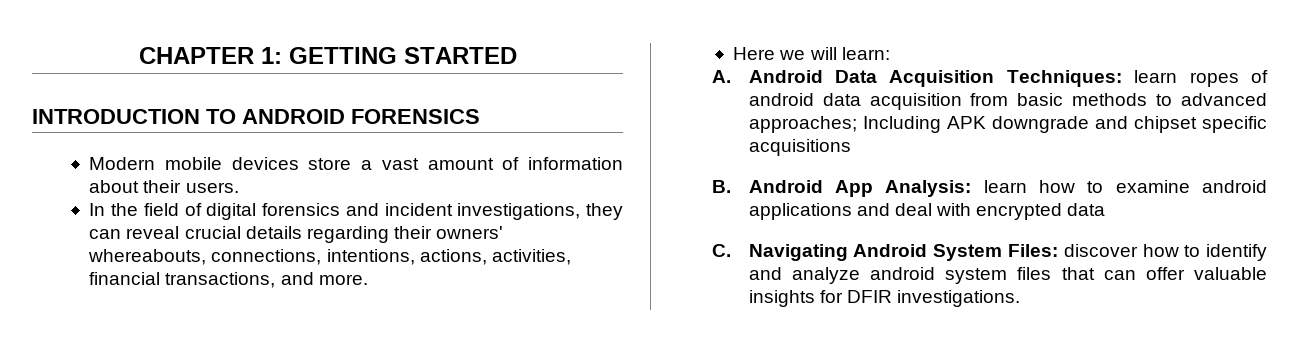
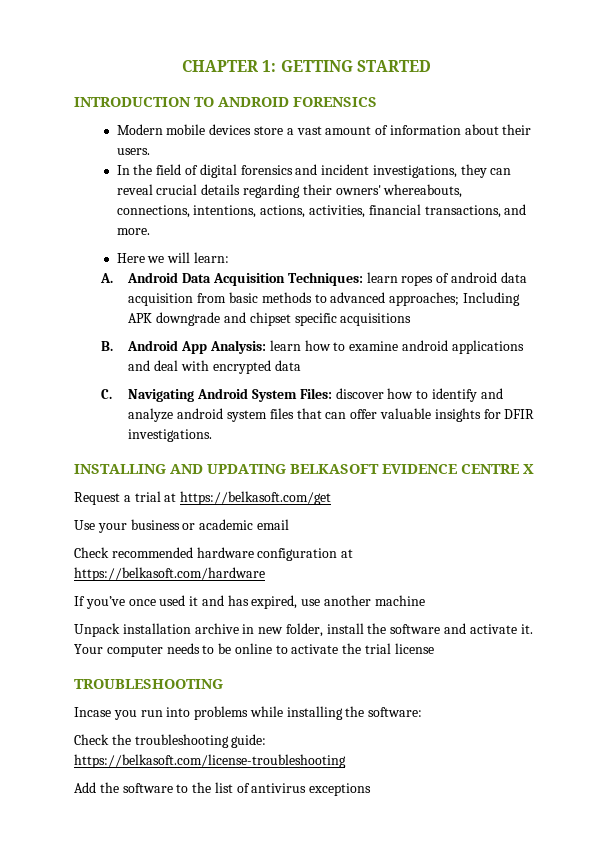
(1021, 298) none -> [74,464,534,474] [74,491,332,505] [74,519,289,533] [74,547,354,561] [74,567,265,581] [74,595,425,609] [74,623,533,637] [74,643,434,657] [74,679,223,689] [74,706,423,720] [74,734,267,748] [74,754,346,768] [74,782,372,796] // INSTALLING AND UPDATING BELKASOFT EVIDENCE CENTRE X // Request a trial at https://belkasoft.com/get // Use your business or academic email // Check recommended hardware configuration at https://belkasoft.com/hardware // If you’ve once used it and has expired, use another machine // Unpack installation archive in new folder, install the software and activate it. Your computer needs to be online to activate the trial license // TROUBLESHOOTING // Incase you run into problems while installing the software: // Check the troubleshooting guide: https://belkasoft.com/license-troubleshooting // Add the software to the list of antivirus exceptions

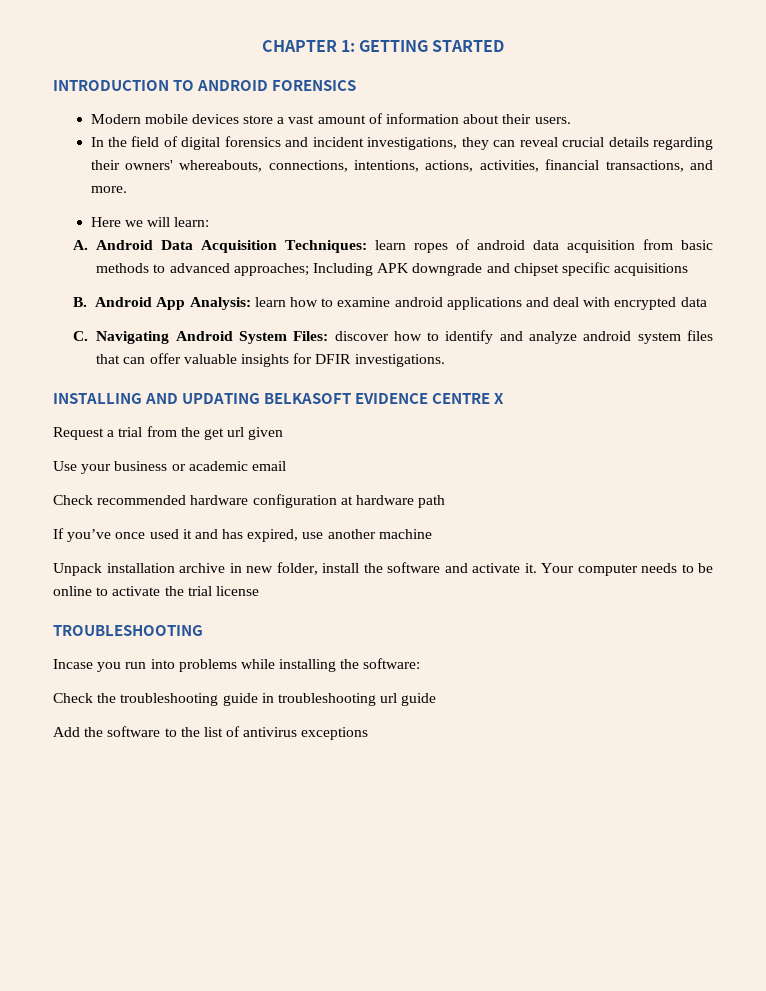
[164,491,332,505] at https://belkasoft.com/get -> [146,426,284,440] from the get url given
[74,567,265,581] https://belkasoft.com/hardware -> [355,495,446,508] hardware path
[231,734,267,748] [74,754,346,768] guide: https://belkasoft.com/license-troubleshooting -> [222,693,437,706] guide in troubleshooting url guide

